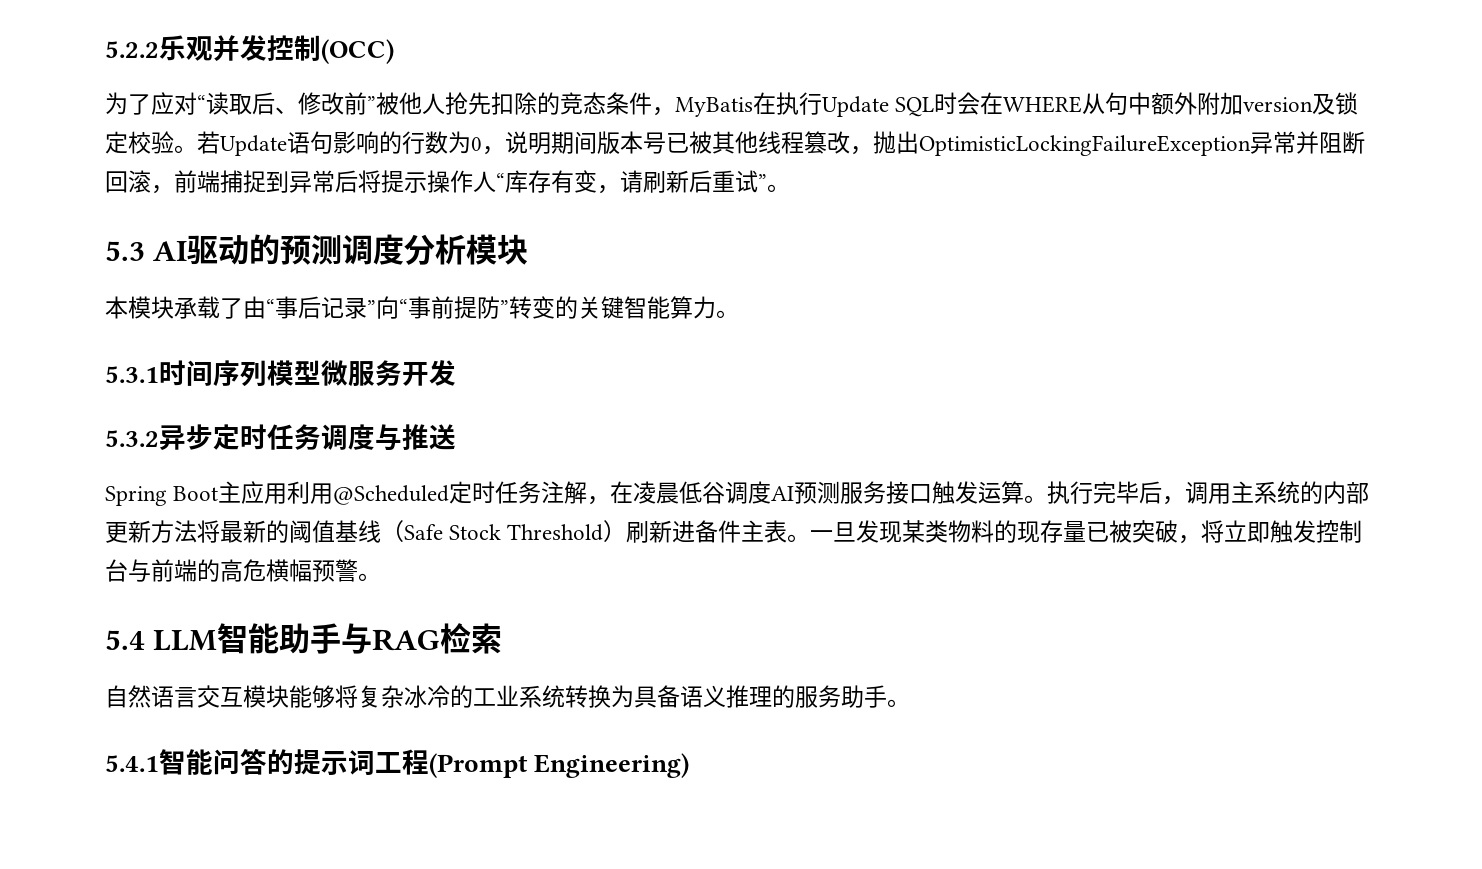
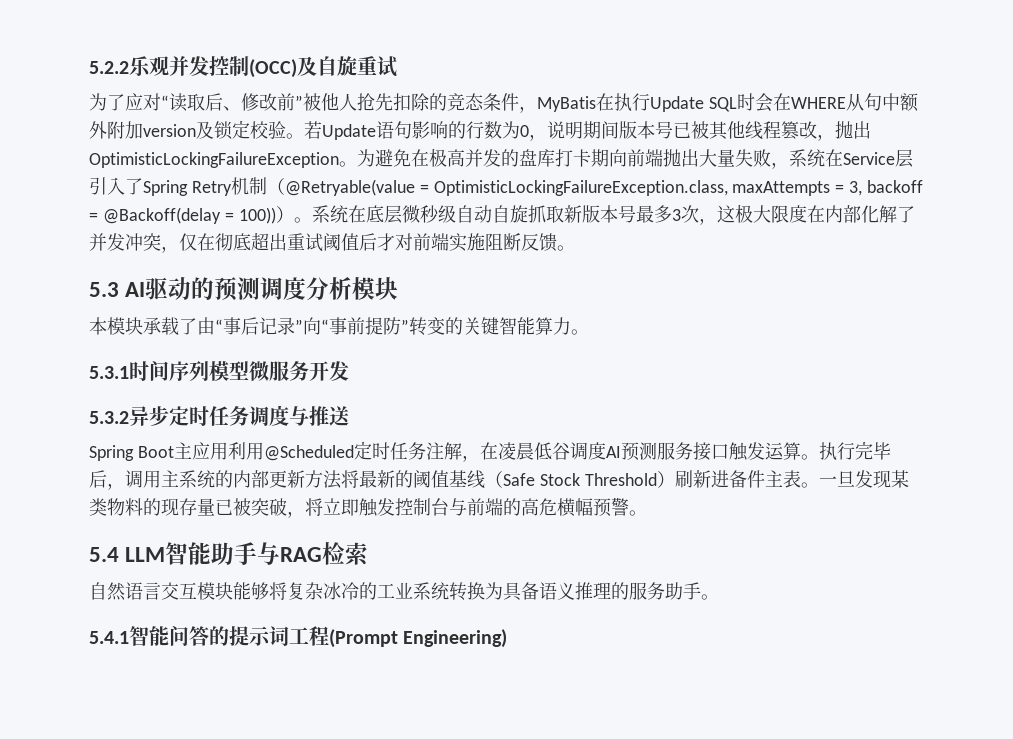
(394, 51) none -> [297,56,397,77] 及自旋重试
[1250,131,1365,154] [105,170,767,194] 异常并阻断回滚，前端捕捉到异常后将提示操作人“库存有变，请刷新后重试” -> [339,148,913,169] [89,177,924,196] [89,204,915,225] [89,232,557,253] 。为避免在极高并发的盘库打卡期向前端抛出大量失败，系统在Service层引入了Spring Retry机制（@Retryable(value = OptimisticLockingFailureException.class, maxAttempts = 3, backoff = @Backoff(delay = 100))）。系统在底层微秒级自动自旋抓取新版本号最多3次，这极大限度在内部化解了并发冲突，仅在彻底超出重试阈值后才对前端实施阻断反馈

